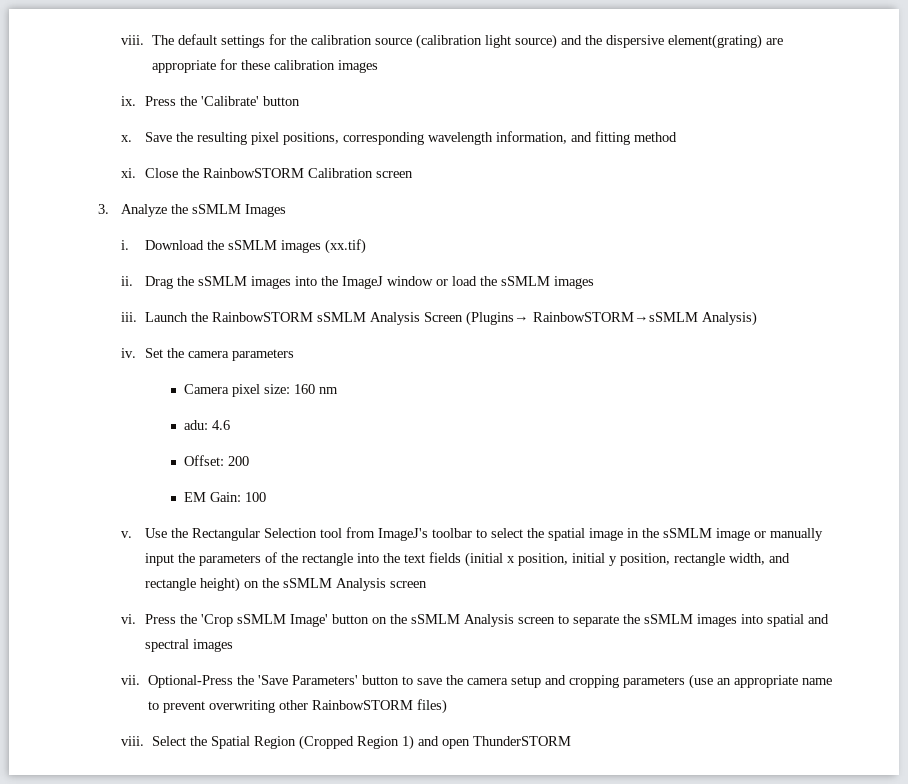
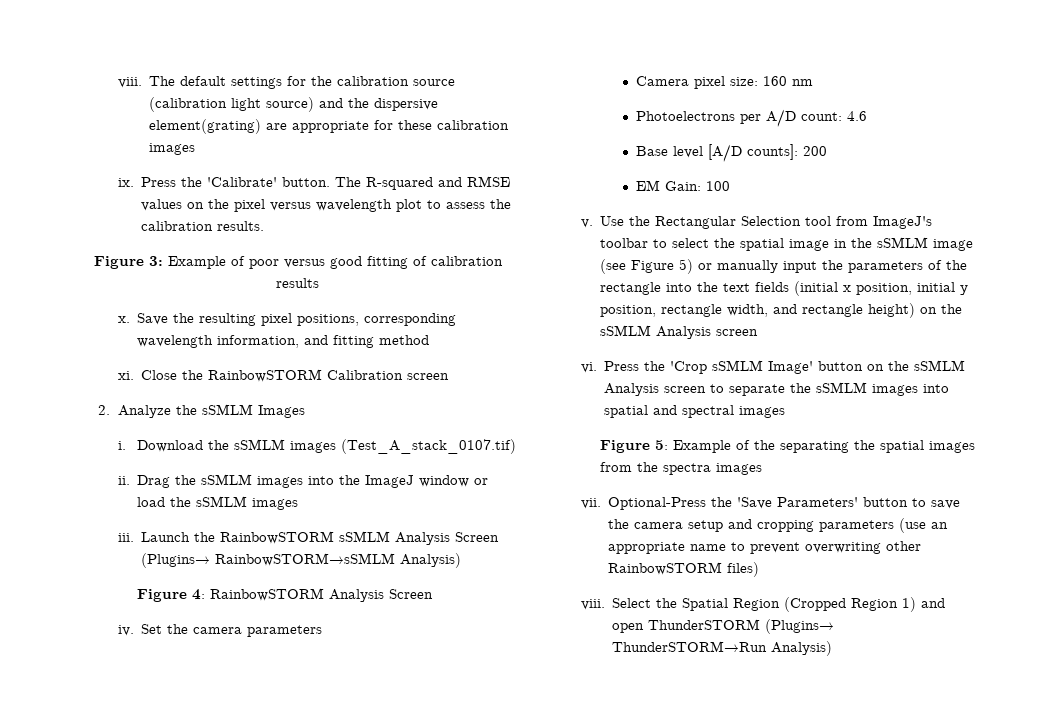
[262,96,300,106] button -> [281,176,510,190] [140,199,511,212] [140,221,264,231] [93,256,503,269] [276,278,319,288] button. The R-squared and RMSE values on the pixel versus wavelength plot to assess the calibration results. // Figure 3: Example of poor versus good fitting of calibration results
[98,204,110,214] 3. -> [97,405,110,415] 2.
[324,239,366,254] (xx.tif) -> [341,439,517,454] (Test_A_stack_0107.tif)
(757, 318) none -> [137,588,434,602] // Figure 4: RainbowSTORM Analysis Screen
[183,420,230,430] [183,455,224,466] adu: 4.6 // Offset: -> [635,109,867,127] [635,144,798,162] Photoelectrons per A/D count: 4.6 // Base level [A/D counts]:
(750, 534) none -> [600,259,694,274] (see Figure 5)
(233, 645) none -> [600,440,976,453] [600,462,763,475] // Figure 5: Example of the separating the spatial images from the spectra images
(571, 741) none -> [764,619,834,634] [611,641,832,656] (Plugins→ ThunderSTORM→Run Analysis)

